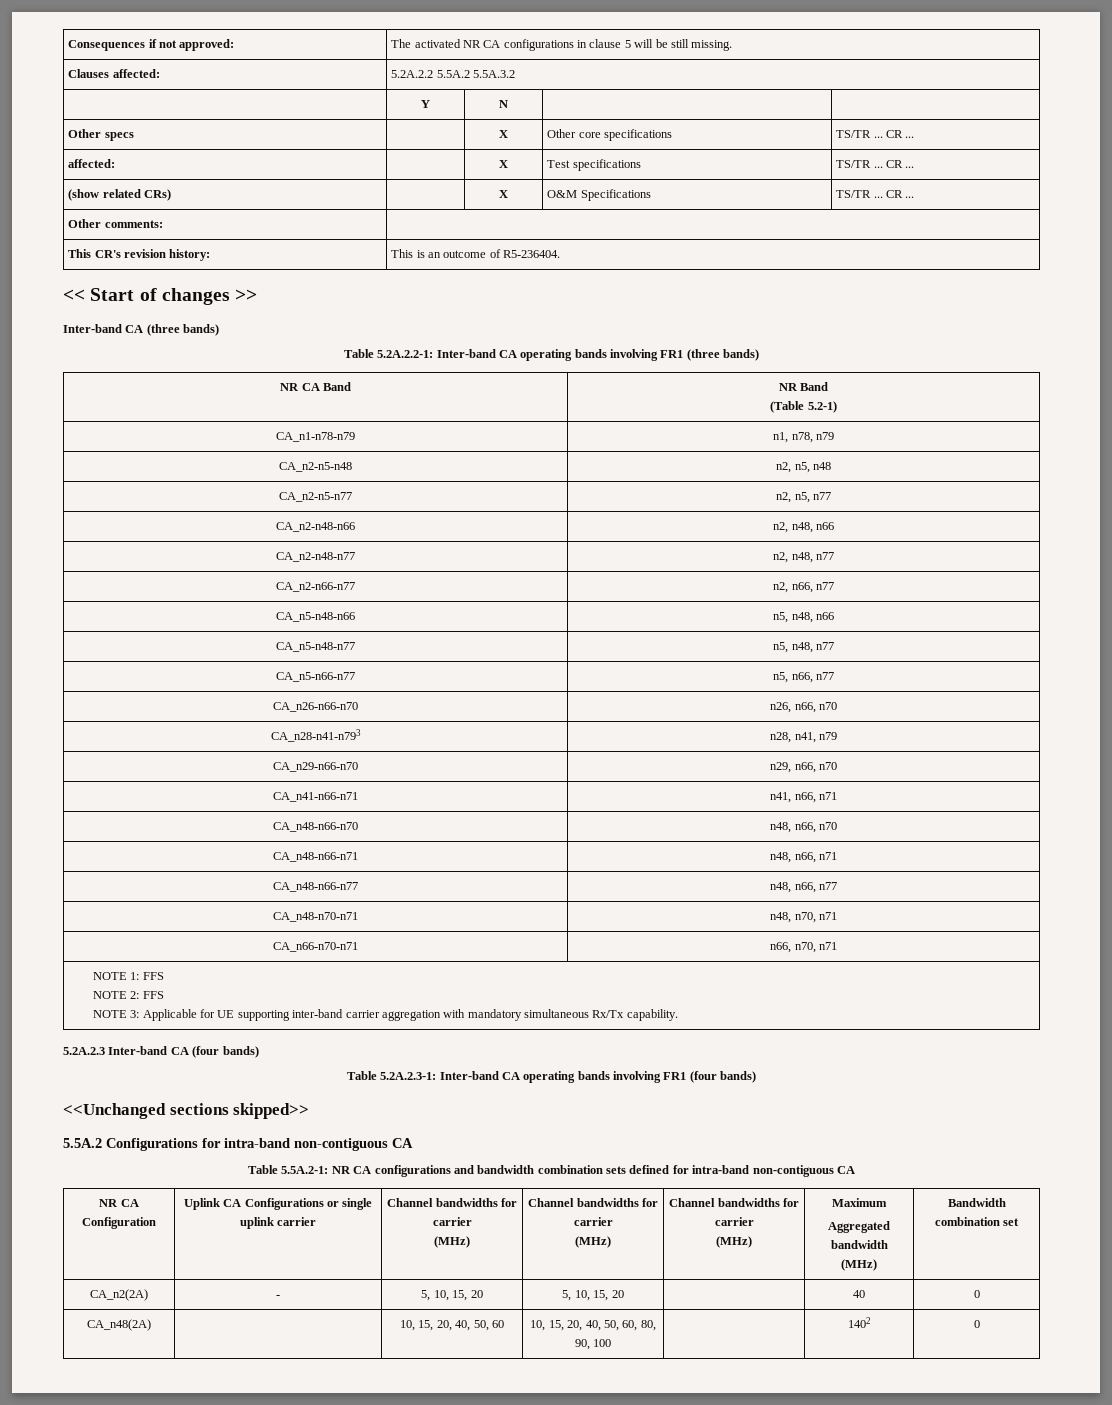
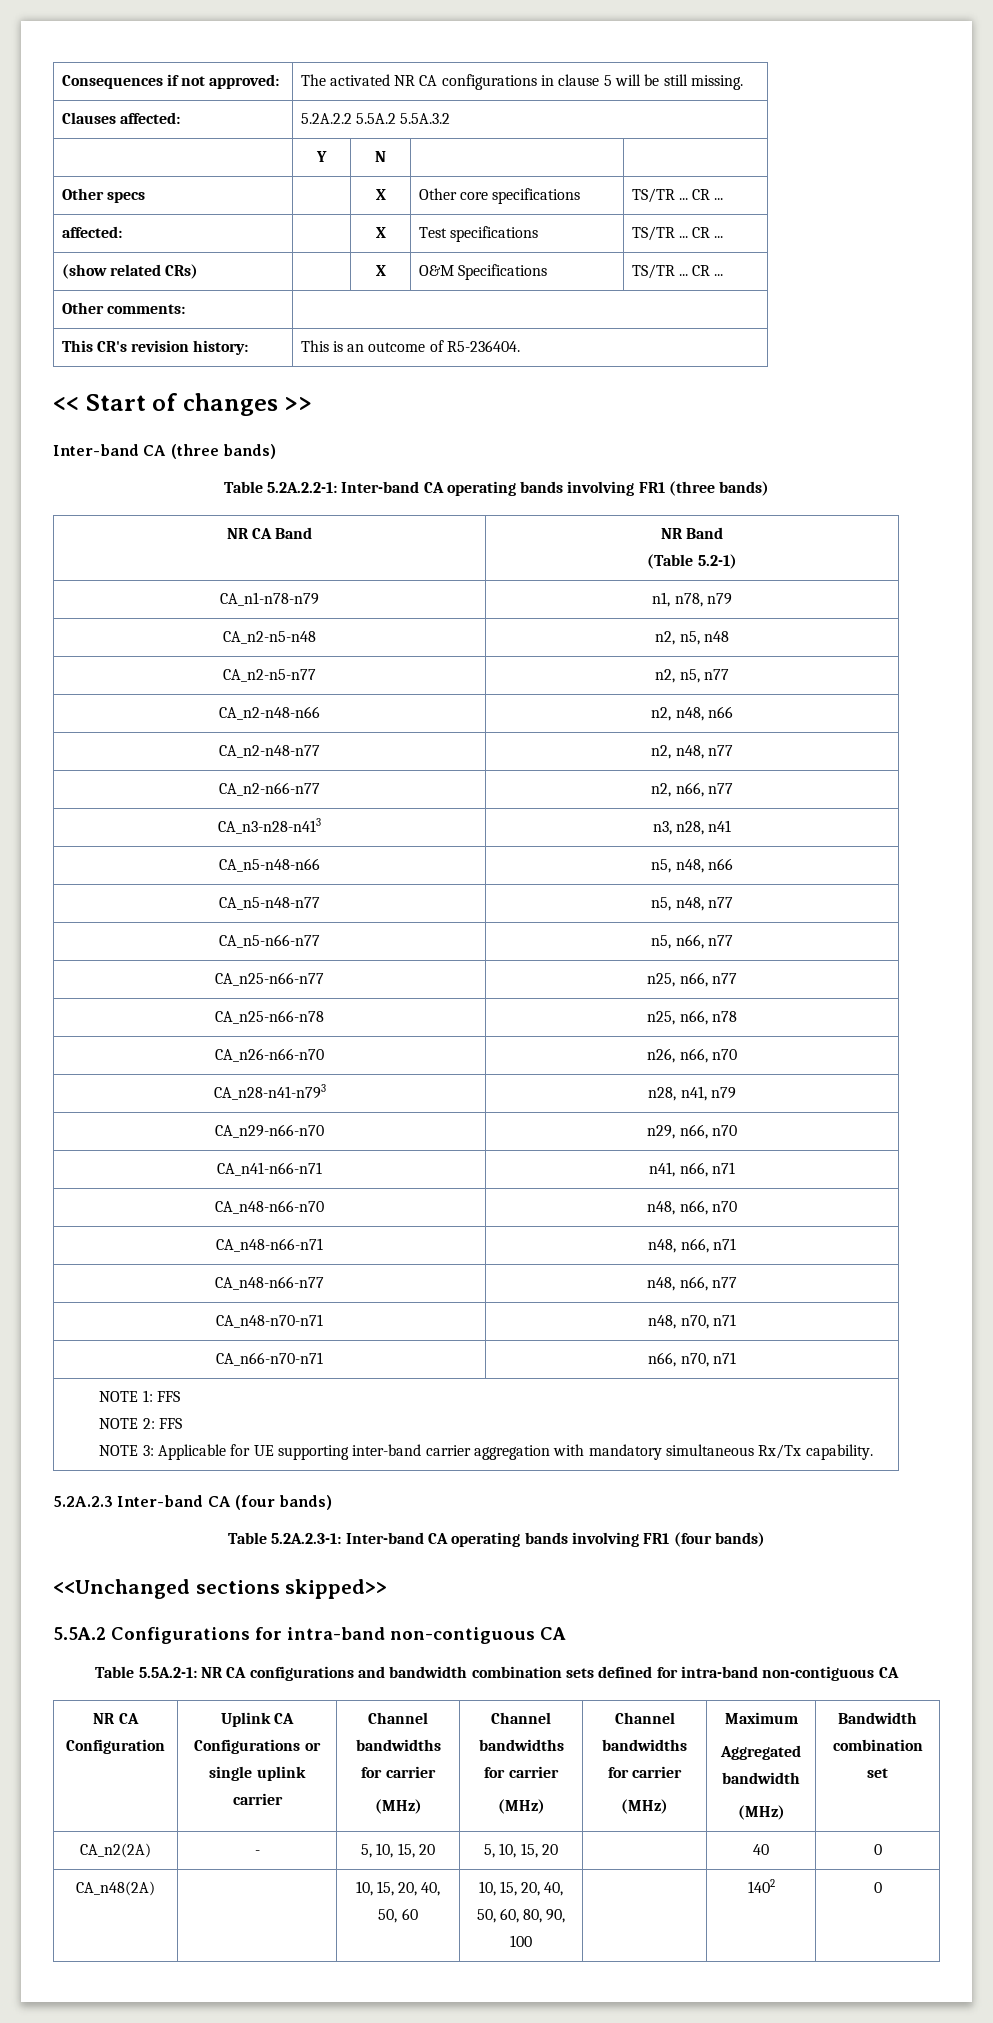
(834, 586) none -> [218,818,321,834] [652,820,732,835] // CA_n3-n28-n413 | n3, n28, n41
(834, 676) none -> [215,972,324,986] [647,972,737,987] [215,1010,324,1024] [647,1010,737,1025] // CA_n25-n66-n77 | n25, n66, n77 // CA_n25-n66-n78 | n25, n66, n78

